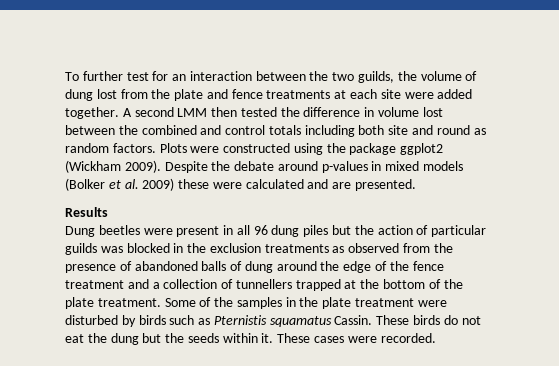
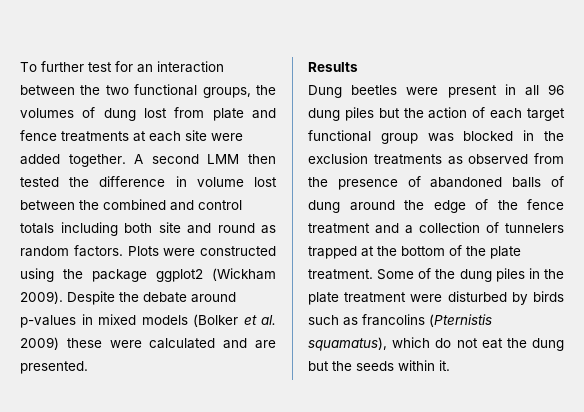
[358,71,462,83] guilds, the volume -> [134,84,276,98] [20,108,74,118] functional groups, the volumes
[151,89,171,99] the -> (205, 112) none
[431,225,487,237] [65,243,97,255] particular guilds -> [490,108,565,121] [308,130,418,144] each target functional group
[235,279,292,289] tunnellers -> [505,223,564,233] tunnelers
[236,297,282,309] samples -> [459,268,525,282] dung piles
[213,315,441,327] Pternistis squamatus Cassin. These birds -> [362,314,492,327] [308,337,431,351] francolins (Pternistis squamatus), which
[277,333,436,343] These cases were recorded. -> (450, 365) none

